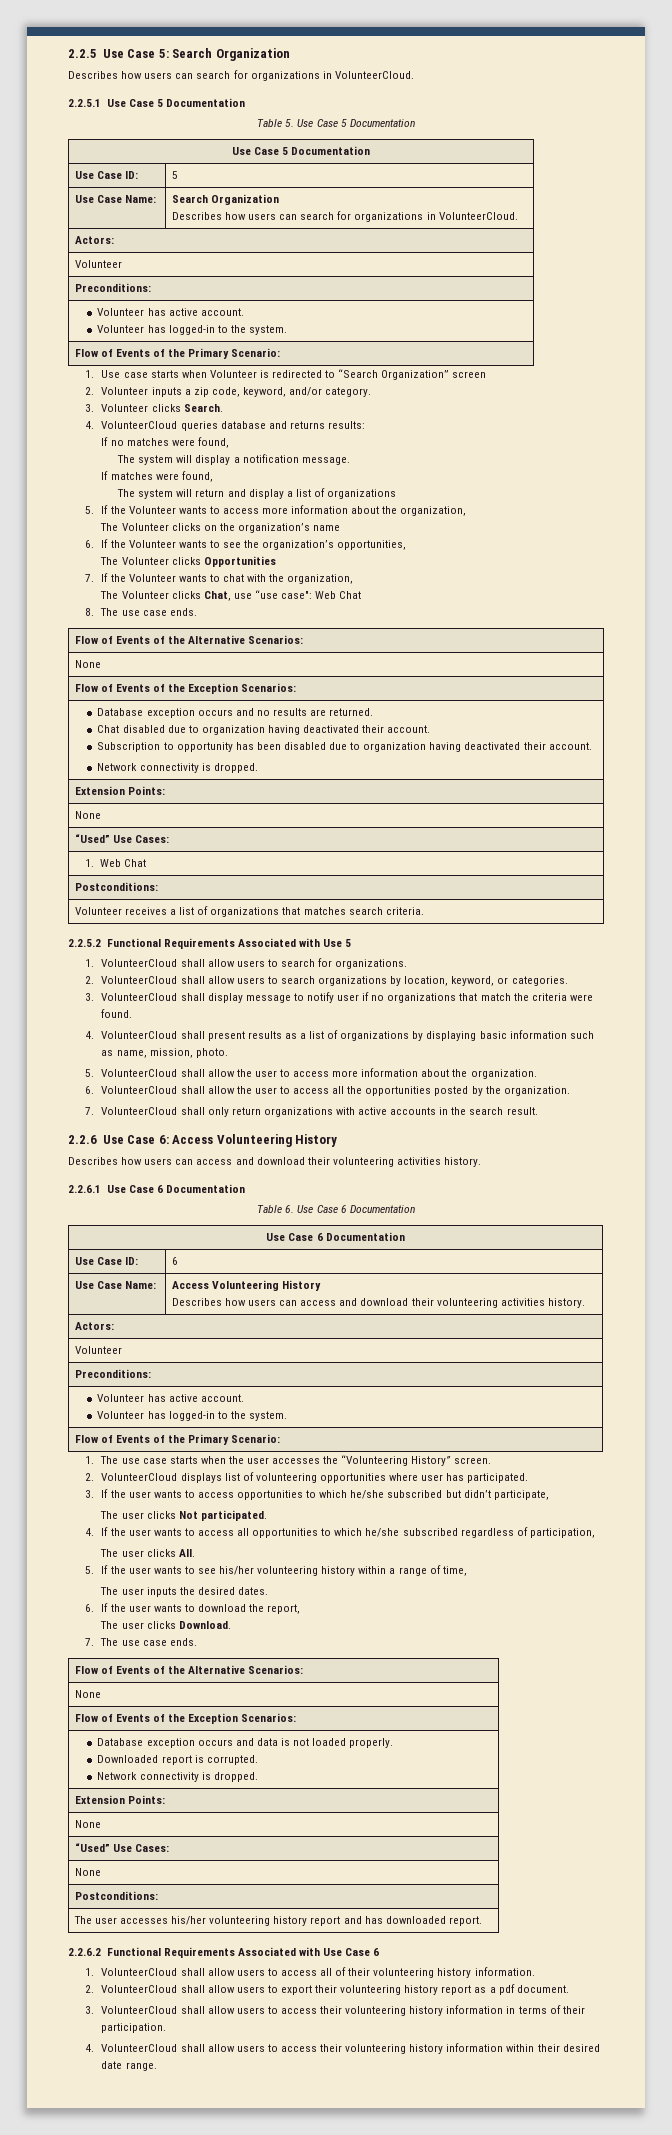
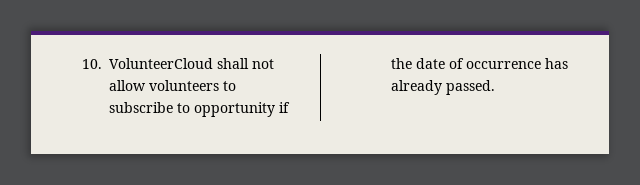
[68,48,290,61] [68,70,414,81] [68,98,246,107] [257,119,415,127] [231,146,371,155] [74,171,138,179] [171,171,178,179] [74,195,156,203] [171,194,279,205] [171,211,518,222] [74,236,114,244] [74,260,122,268] [74,283,151,292] [97,308,244,316] [97,325,287,335] [74,348,281,359] [84,369,487,380] [84,387,372,397] [84,404,223,412] [84,421,365,431] [101,437,229,448] [117,454,350,465] [101,471,213,482] [117,488,397,499] [84,505,467,516] [100,523,341,533] [84,539,407,550] [100,556,276,567] [84,573,354,584] [100,590,362,601] [84,608,197,616] [74,635,304,644] [74,660,101,668] [74,683,297,694] [97,708,374,718] [97,725,431,735] [97,742,592,752] [97,763,258,773] [74,786,165,795] [74,811,101,819] [74,834,169,843] [84,859,146,867] [74,882,158,891] [74,906,424,917] [68,938,352,949] [84,958,408,969] [84,976,568,986] [84,992,593,1003] [101,1009,133,1018] [84,1030,594,1041] [101,1048,228,1058] [84,1068,537,1079] [84,1086,570,1096] [84,1107,538,1117] [68,1134,338,1147] [68,1157,482,1167] [68,1184,246,1193] [257,1205,415,1213] [266,1232,405,1241] [74,1257,138,1265] [171,1257,178,1265] [74,1281,156,1289] [171,1280,321,1291] [171,1298,585,1308] [74,1322,114,1330] [74,1346,122,1354] [74,1369,151,1378] [97,1394,244,1402] [97,1411,287,1421] [74,1434,281,1445] [84,1455,491,1466] [84,1472,529,1483] [84,1489,549,1500] [100,1510,267,1521] [84,1527,595,1538] [100,1549,195,1557] [84,1565,467,1576] [100,1587,268,1597] [84,1603,301,1614] [100,1621,231,1629] [84,1638,197,1646] [74,1665,304,1674] [74,1690,101,1698] [74,1713,297,1724] [97,1738,394,1748] [97,1755,258,1765] [97,1772,258,1782] [74,1795,165,1804] [74,1820,101,1828] [74,1843,169,1852] [74,1868,101,1876] [74,1891,158,1900] [73,1916,482,1926] [68,1947,380,1958] [84,1967,535,1978] [84,1984,569,1995] [84,2005,585,2016] [101,2023,167,2033] [84,2043,600,2054] [101,2061,157,2071] 2.2.5 Use Case 5: Search Organization // Describes how users can search for organizations in VolunteerCloud. // 2.2.5.1 Use Case 5 Documentation // Table 5. Use Case 5 Documentation // Use Case 5 Documentation // Use Case ID: | 5 // Use Case Name: | Search Organization // Describes how users can search for organizations in VolunteerCloud. // Actors: // Volunteer // Preconditions: // Volunteer has active account. // Volunteer has logged-in to the system. // Flow of Events of the Primary Scenario: // 1. Use case starts when Volunteer is redirected to “Search Organization” screen // 2. Volunteer inputs a zip code, keyword, and/or category. // 3. Volunteer clicks Search. // 4. VolunteerCloud queries database and returns results: // If no matches were found, // The system will display a notification message. // If matches were found, // The system will return and display a list of organizations // 5. If the Volunteer wants to access more information about the organization, // The Volunteer clicks on the organization’s name // 6. If the Volunteer wants to see the organization’s opportunities, // The Volunteer clicks Opportunities // 7. If the Volunteer wants to chat with the organization, // The Volunteer clicks Chat, use “use case": Web Chat // 8. The use case ends. // Flow of Events of the Alternative Scenarios: // None // Flow of Events of the Exception Scenarios: // Database exception occurs and no results are returned. // Chat disabled due to organization having deactivated their account. // Subscription to opportunity has been disabled due to organization having deactivated their account. // Network connectivity is dropped. // Extension Points: // None // “Used” Use Cases: // 1. Web Chat // Postconditions: // Volunteer receives a list of organizations that matches search criteria. // 2.2.5.2 Functional Requirements Associated with Use 5 // 1. VolunteerCloud shall allow users to search for organizations. // 2. VolunteerCloud shall allow users to search organizations by location, keyword, or categories. // 3. VolunteerCloud shall display message to notify user if no organizations that match the criteria were found. // 4. VolunteerCloud shall present results as a list of organizations by displaying basic information such as name, mission, photo. // 5. VolunteerCloud shall allow the user to access more information about the organization. // 6. VolunteerCloud shall allow the user to access all the opportunities posted by the organization. // 7. VolunteerCloud shall only return organizations with active accounts in the search result. // 2.2.6 Use Case 6: Access Volunteering History // Describes how users can access and download their volunteering activities history. // 2.2.6.1 Use Case 6 Documentation // Table 6. Use Case 6 Documentation // Use Case 6 Documentation // Use Case ID: | 6 // Use Case Name: | Access Volunteering History // Describes how users can access and download their volunteering activities history. // Actors: // Volunteer // Preconditions: // Volunteer has active account. // Volunteer has logged-in to the system. // Flow of Events of the Primary Scenario: // 1. The use case starts when the user accesses the “Volunteering History” screen. // 2. VolunteerCloud displays list of volunteering opportunities where user has participated. // 3. If the user wants to access opportunities to which he/she subscribed but didn’t participate, // The user clicks Not participated. // 4. If the user wants to access all opportunities to which he/she subscribed regardless of participation, // The user clicks All. // 5. If the user wants to see his/her volunteering history within a range of time, // The user inputs the desired dates. // 6. If the user wants to download the report, // The user clicks Download. // 7. The use case ends. // Flow of Events of the Alternative Scenarios: // None // Flow of Events of the Exception Scenarios: // Database exception occurs and data is not loaded properly. // Downloaded report is corrupted. // Network connectivity is dropped. // Extension Points: // None // “Used” Use Cases: // None // Postconditions: // The user accesses his/her volunteering history report and has downloaded report. // 2.2.6.2 Functional Requirements Associated with Use Case 6 // 1. VolunteerCloud shall allow users to access all of their volunteering history information. // 2. VolunteerCloud shall allow users to export their volunteering history report as a pdf document. // 3. VolunteerCloud shall allow users to access their volunteering history information in terms of their participation. // 4. VolunteerCloud shall allow users to access their volunteering history information within their desired date range. -> [81,58,274,69] [108,80,236,91] [108,102,290,117] [390,58,568,69] [390,80,495,95] 10. VolunteerCloud shall not allow volunteers to subscribe to opportunity if the date of occurrence has already passed.

